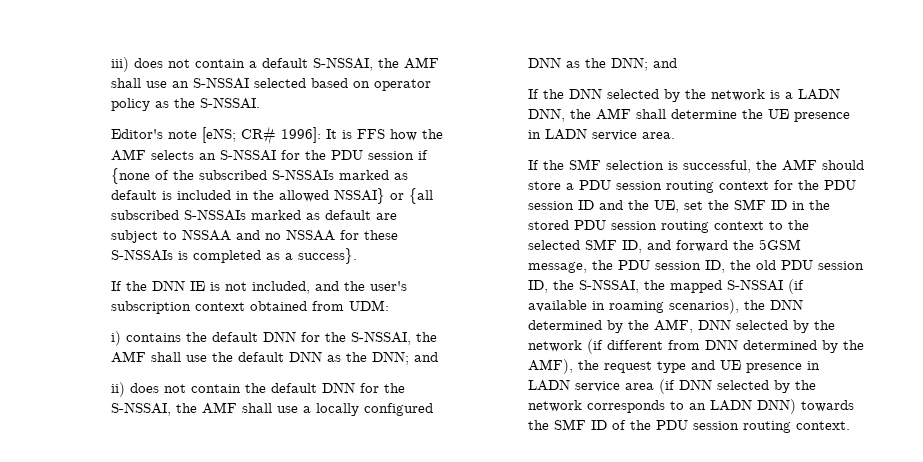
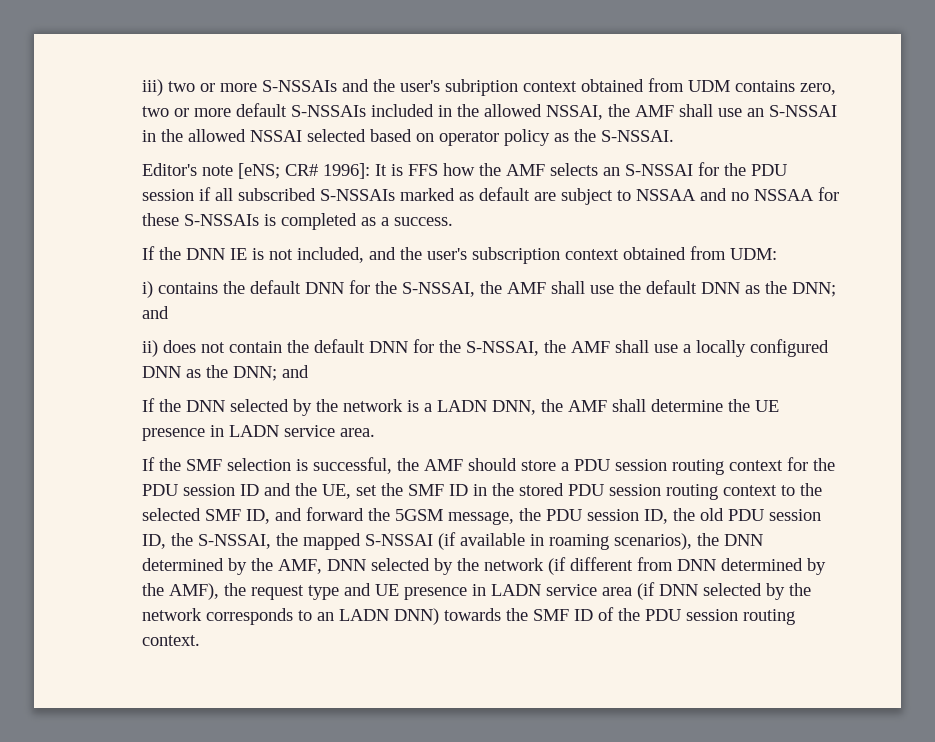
[134,57,374,71] does not contain a default S-NSSAI, -> [168,78,837,96] [142,103,604,120] two or more S-NSSAIs and the user's subription context obtained from UDM contains zero, two or more default S-NSSAIs included in the allowed NSSAI,
(250, 83) none -> [142,129,303,142] in the allowed NSSAI
[111,168,409,184] [111,188,434,204] {none of the subscribed S-NSSAIs marked as default is included in the allowed NSSAI} or {all -> [215,188,234,201] all
[298,248,358,264] success}. -> [394,217,454,226] success.

